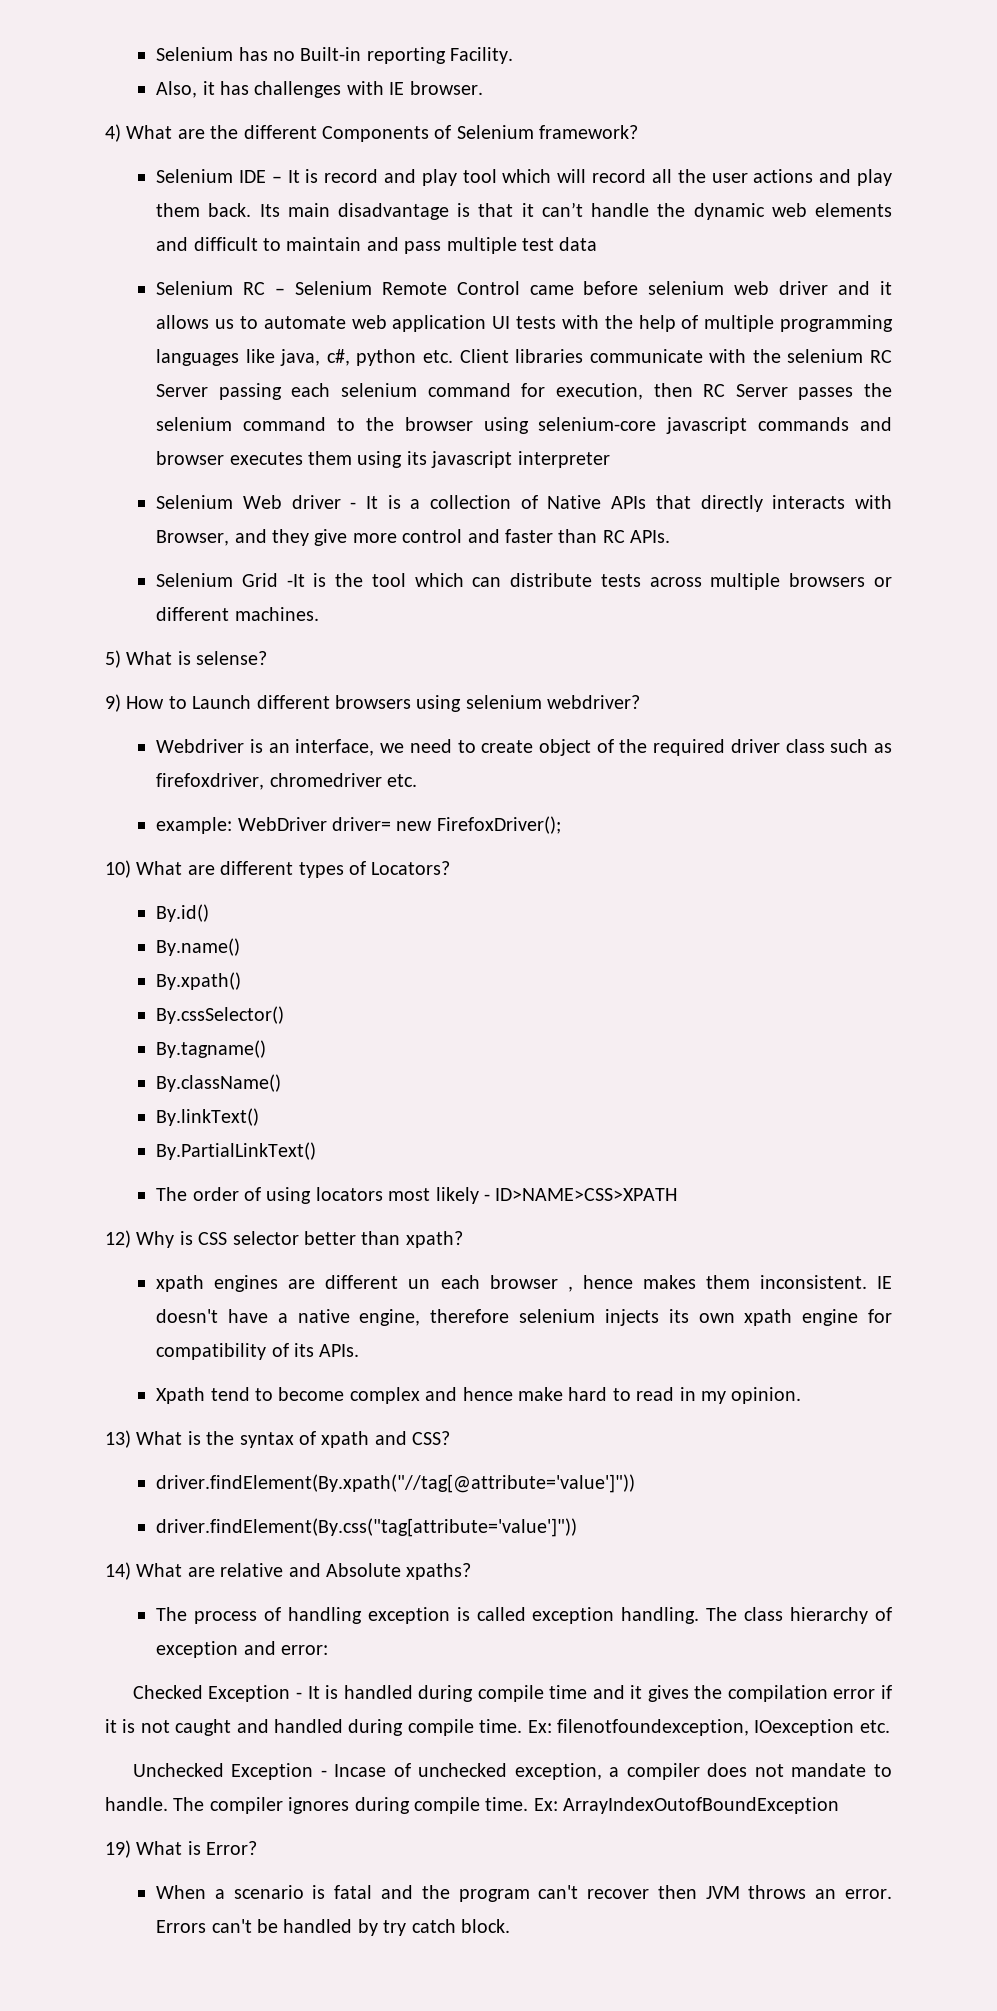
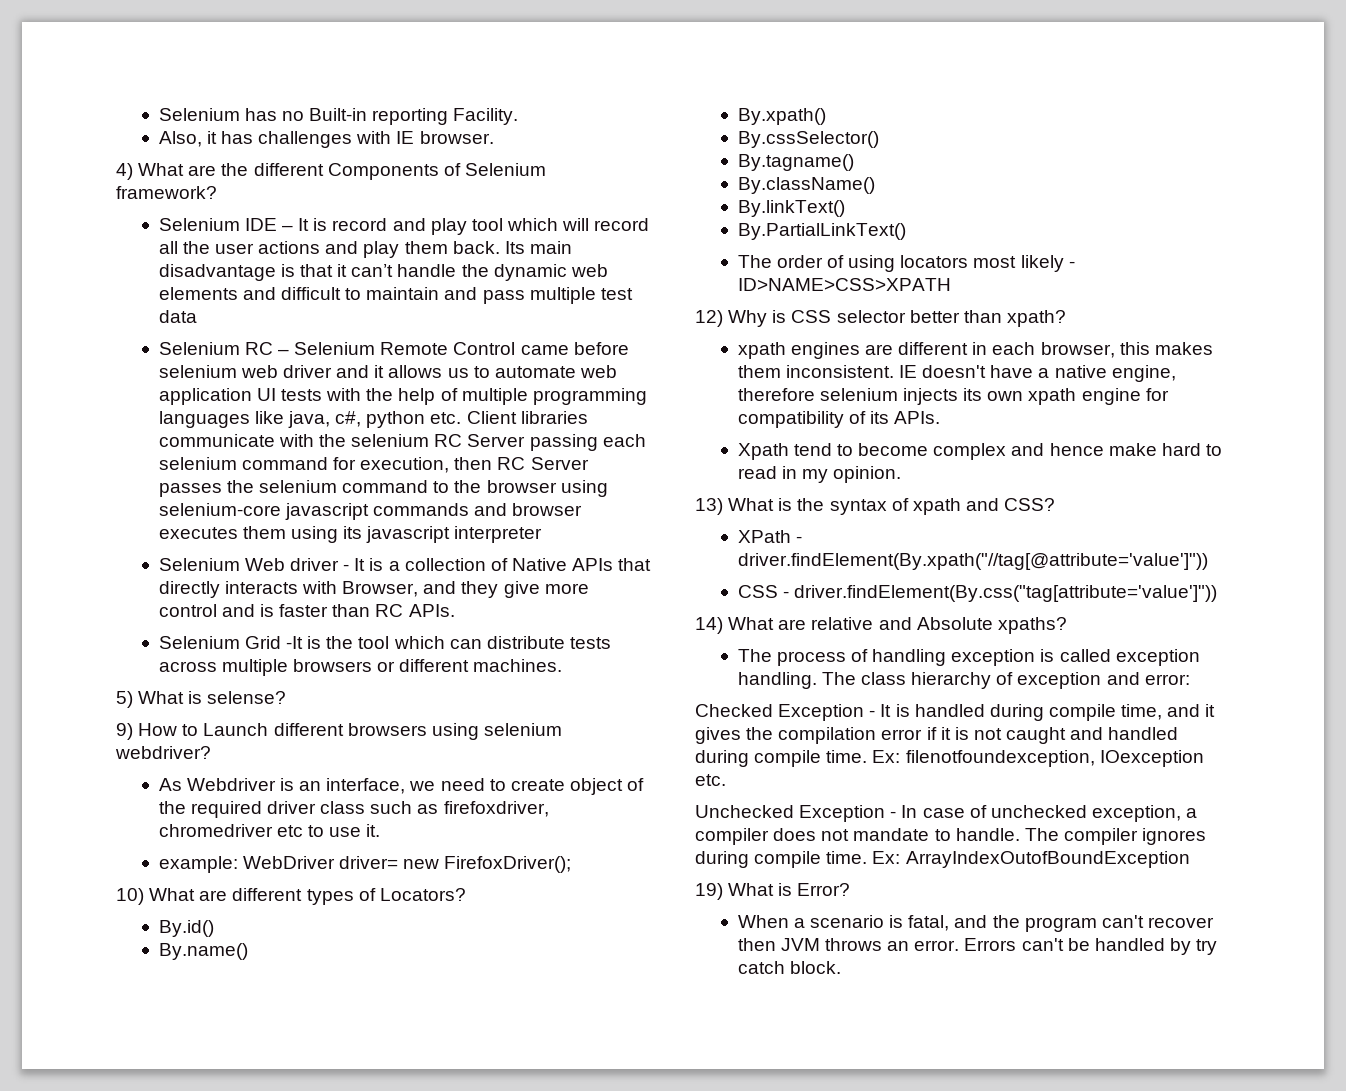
(500, 536) none -> [260,604,275,617] is
(641, 702) none -> [158,778,182,791] As
[386,774,417,787] etc. -> [276,824,381,837] etc to use it.
[408,1275,633,1292] un each browser , hence -> [972,342,1150,358] in each browser, this
(451, 1438) none -> [737,530,802,543] XPath -
(636, 1483) none -> [737,585,789,598] CSS -
[549,1685,588,1699] time -> [1121,704,1163,720] time,
[334,1764,387,1777] Incase -> [901,805,965,818] In case
[334,1885,373,1899] fatal -> [908,915,950,931] fatal,

